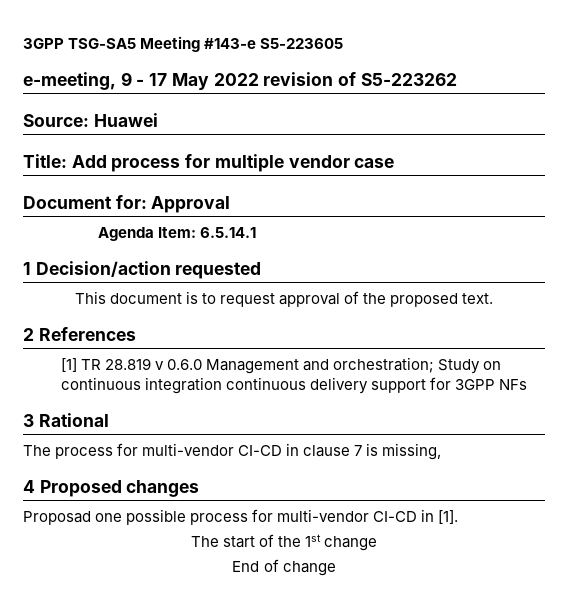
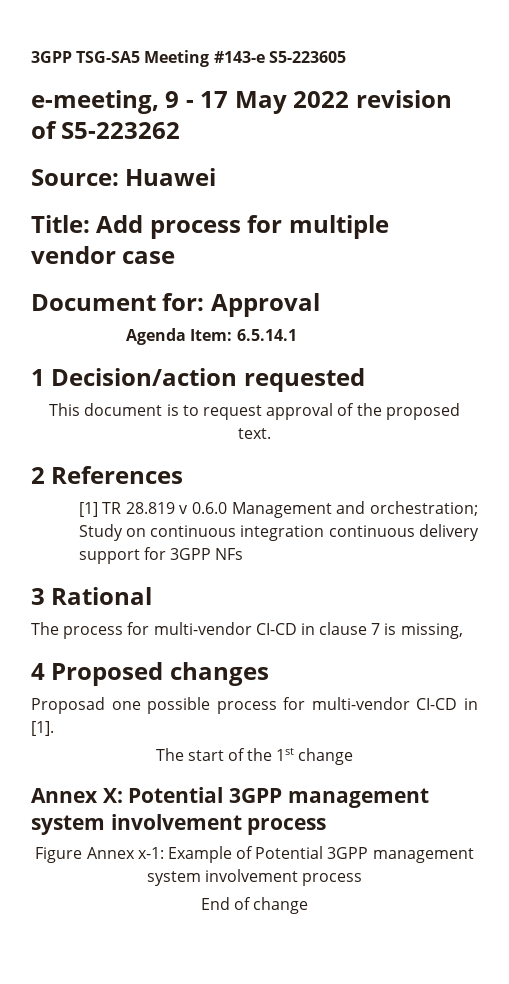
(378, 543) none -> [31,787,429,808] [31,814,327,835] [35,846,474,863] [146,869,363,886] // Annex X: Potential 3GPP management system involvement process // Figure Annex x-1: Example of Potential 3GPP management system involvement process

